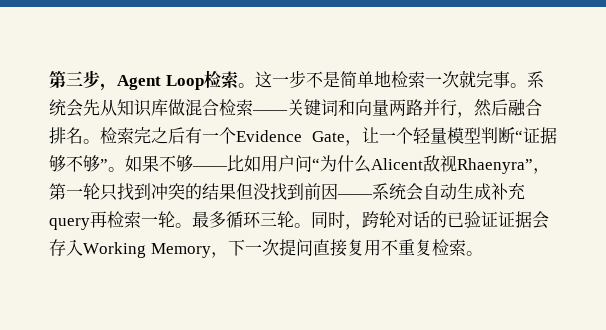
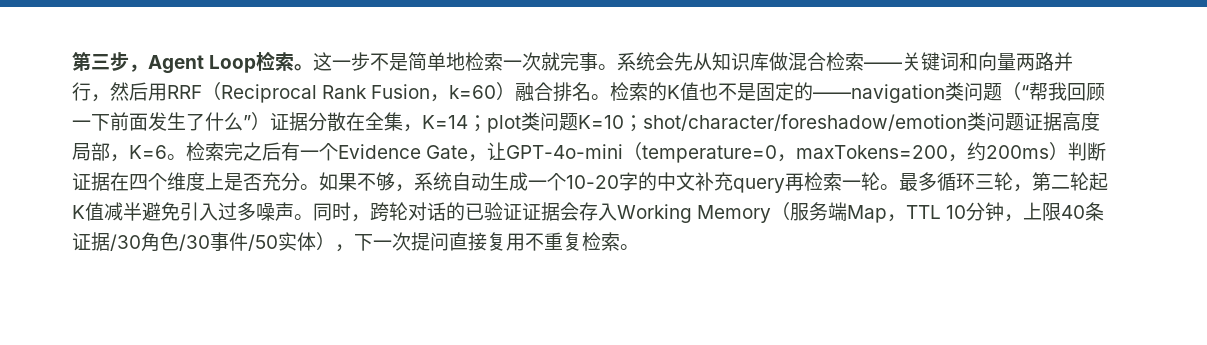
[508,99,542,117] [49,127,83,144] 融合排名 -> [148,82,1106,103] [72,112,1100,133] [72,142,167,162] 用RRF（Reciprocal Rank Fusion，k=60）融合排名。检索的K值也不是固定的——navigation类问题（“帮我回顾一下前面发生了什么”）证据分散在全集，K=14；plot类问题K=10；shot/character/foreshadow/emotion类问题证据高度局部，K=6
[378,127,557,144] [49,155,550,174] [49,183,491,201] 一个轻量模型判断“证据够不够”。如果不够——比如用户问“为什么Alicent敌视Rhaenyra”，第一轮只找到冲突的结果但没找到前因——系统会自动生成 -> [506,142,1107,163] [72,172,695,192] GPT-4o-mini（temperature=0，maxTokens=200，约200ms）判断证据在四个维度上是否充分。如果不够，系统自动生成一个10-20字的中文
(294, 219) none -> [1013,172,1108,192] [72,202,294,221] ，第二轮起K值减半避免引入过多噪声
(211, 250) none -> [771,202,1105,223] [72,232,335,252] （服务端Map，TTL 10分钟，上限40条证据/30角色/30事件/50实体）

